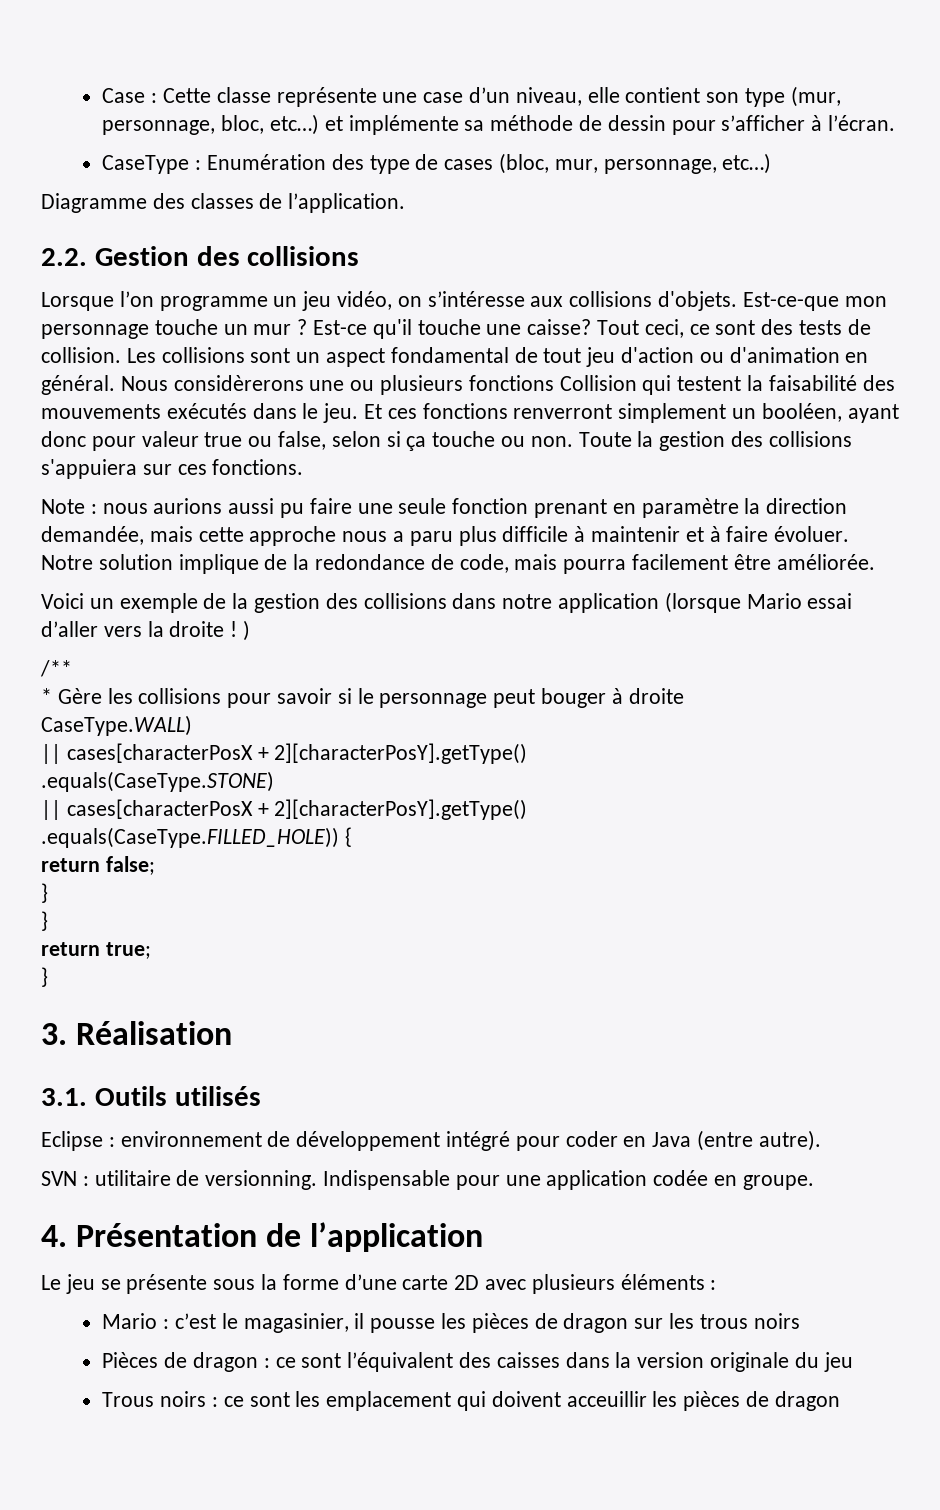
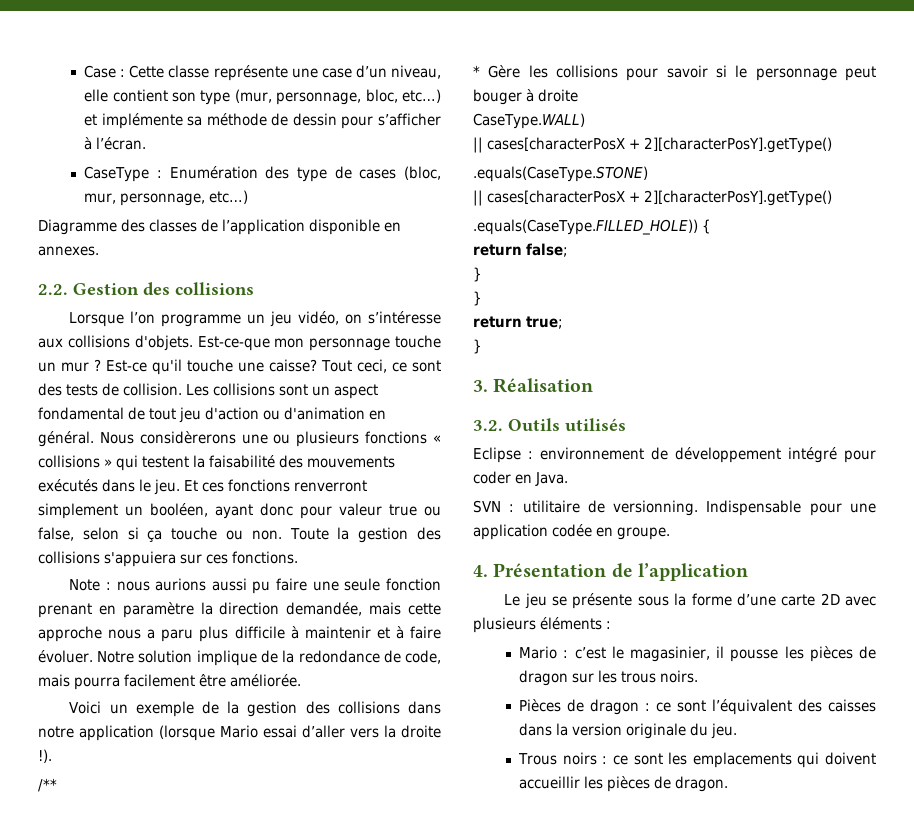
[288,193,406,213] l’application. -> [222,219,402,235] [38,246,99,256] l’application disponible en annexes.
[559,375,637,391] Collision -> [433,435,442,443] [38,455,113,468] « collisions »
[230,620,251,641] ! ) -> [38,749,52,763] !).
[41,1088,87,1106] 3.1. -> [473,420,503,431] 3.2.
[652,1130,821,1151] Java (entre autre). -> [535,472,569,486] Java.
[753,1313,800,1329] noirs -> [660,670,699,683] noirs.
[823,1352,853,1372] jeu -> [711,723,738,739] jeu.
[326,1391,452,1411] emplacement -> [692,752,792,768] emplacements
[566,1391,840,1411] acceuillir les pièces de dragon -> [519,776,729,792] accueillir les pièces de dragon.

